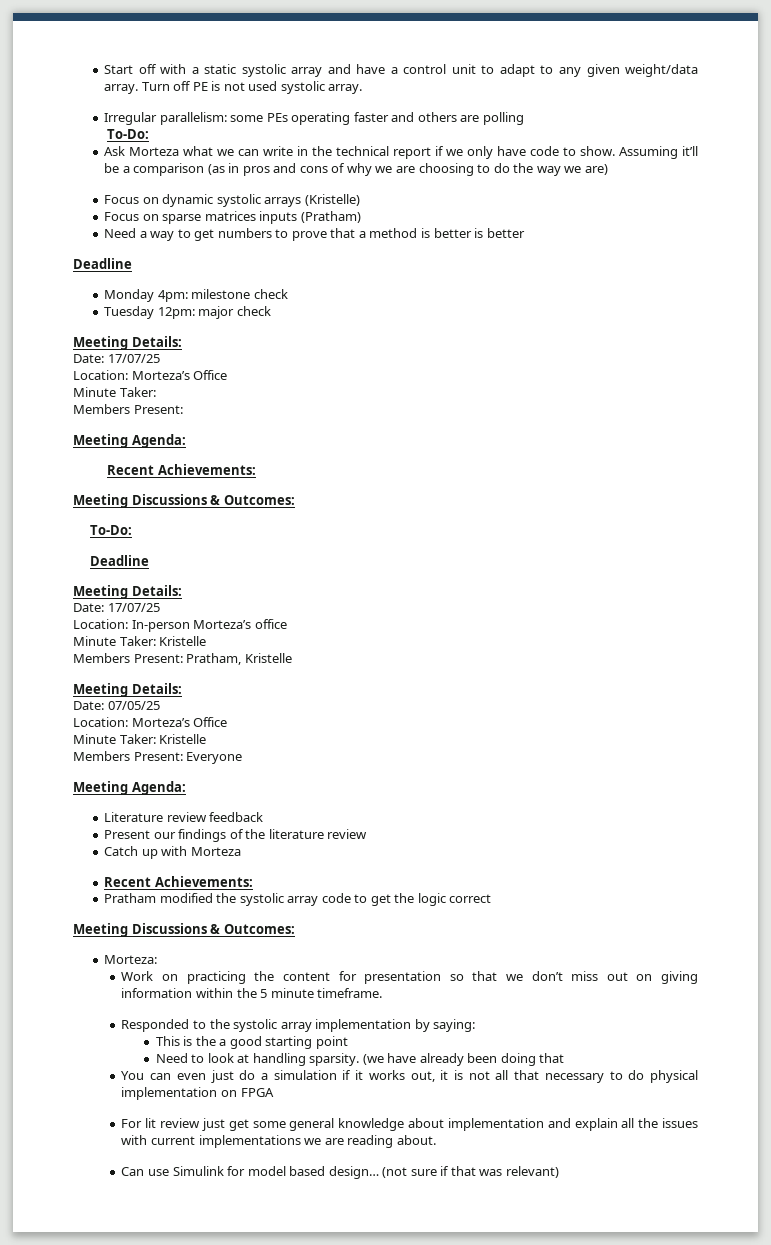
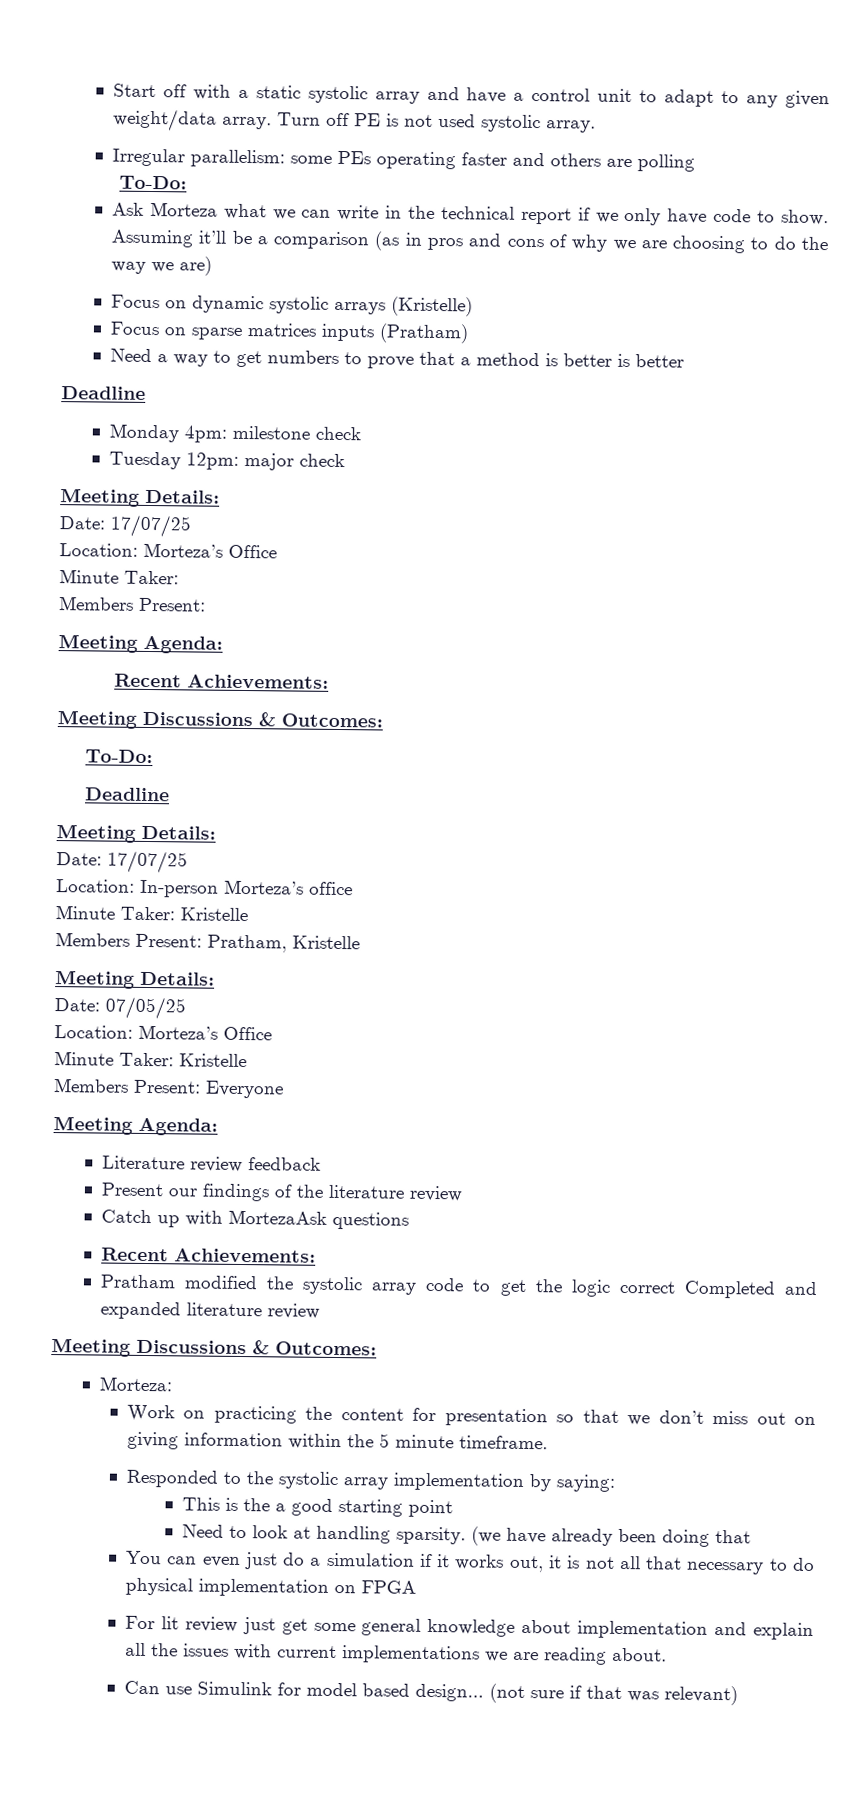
[190,847,241,856] Morteza -> [227,1209,409,1230] MortezaAsk questions
(492, 898) none -> [683,1280,818,1299] [99,1301,320,1320] Completed and expanded literature review

